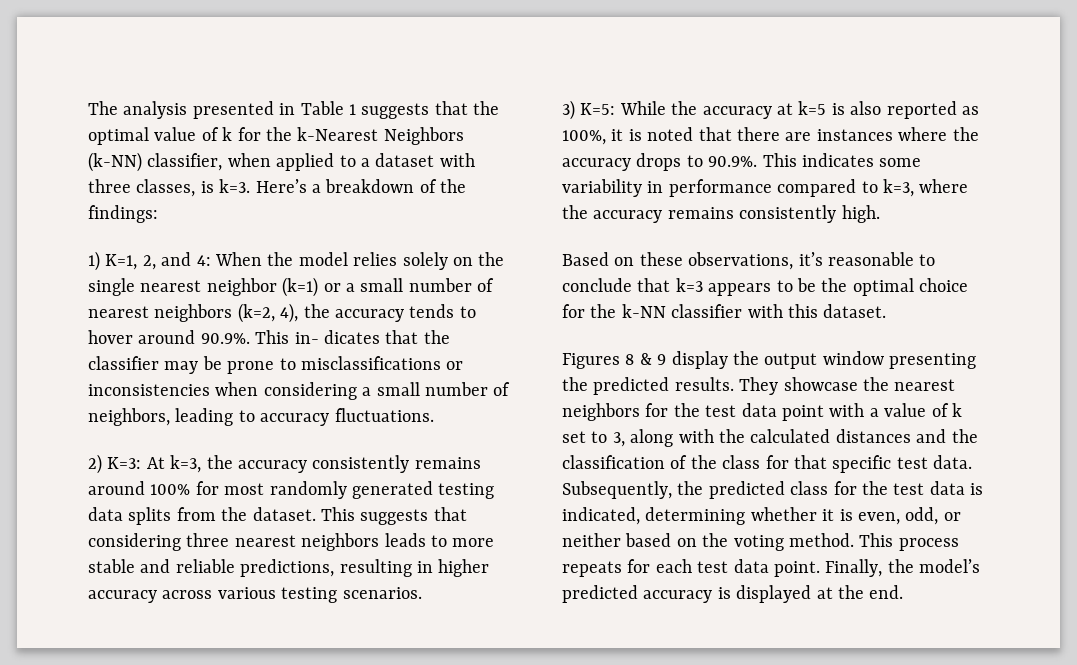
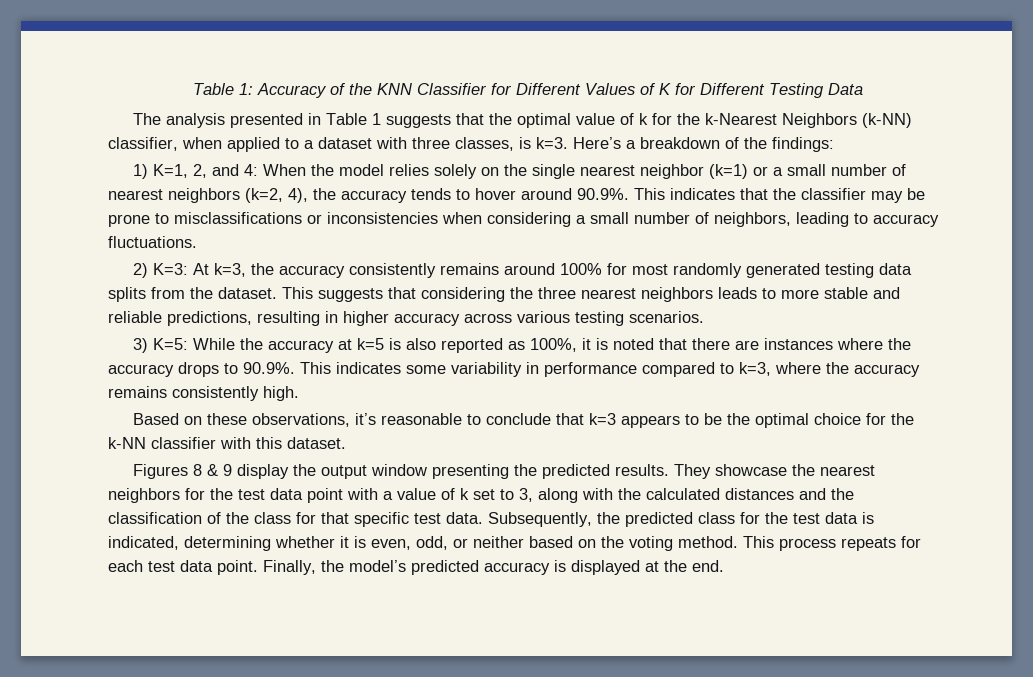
(88, 108) none -> [193,83,863,98] Table 1: Accuracy of the KNN Classifier for Different Values of K for Different Testing Data //
[294,330,380,344] in- dicates -> [670,188,735,200] indicates
(181, 542) none -> [510,287,533,299] the

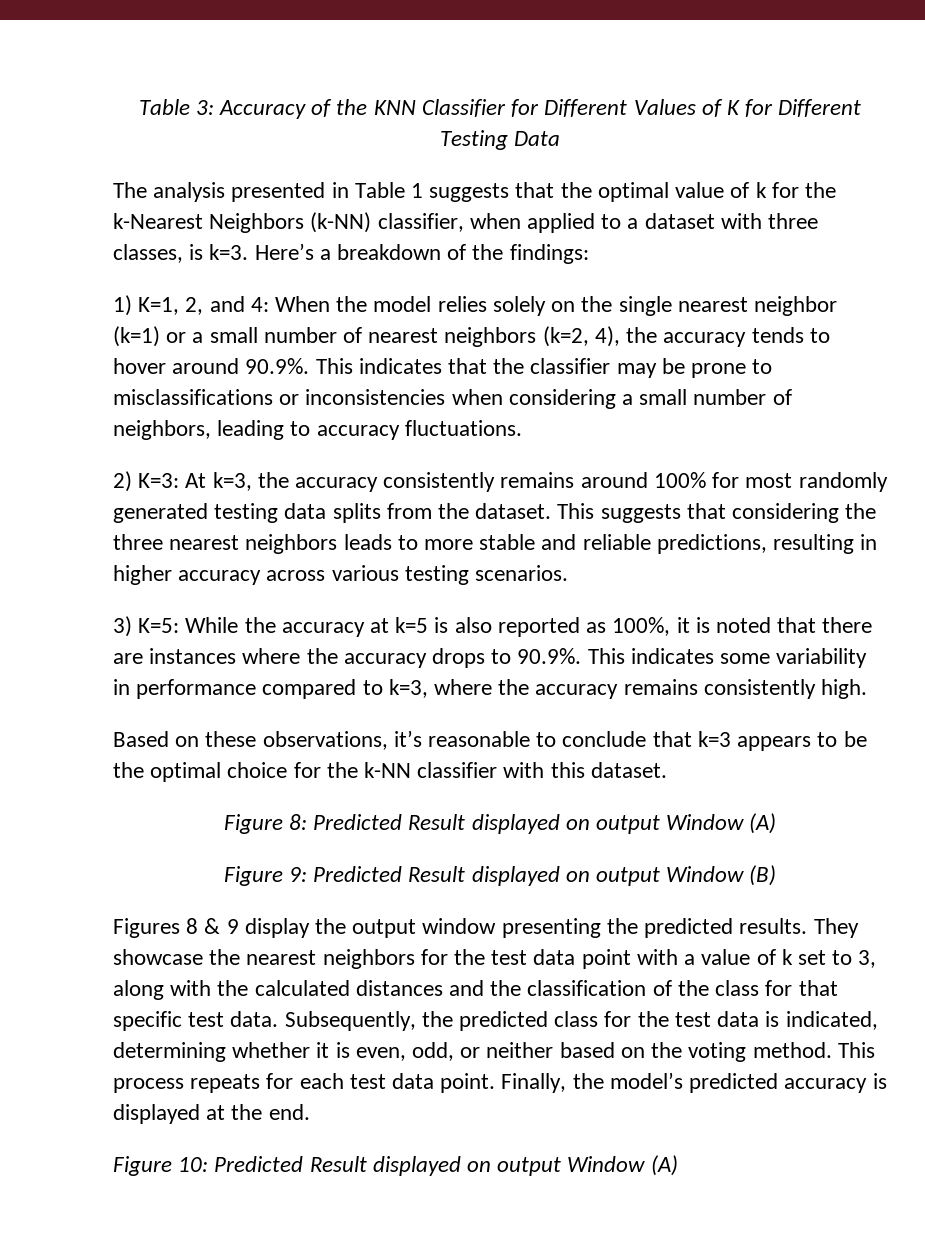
[193,83,253,95] Table 1: -> [138,99,214,115] Table 3:
(346, 443) none -> [223,813,777,834] [223,865,777,886] // Figure 8: Predicted Result displayed on output Window (A) // Figure 9: Predicted Result displayed on output Window (B)
(724, 566) none -> [113,1155,678,1176] // Figure 10: Predicted Result displayed on output Window (A)

